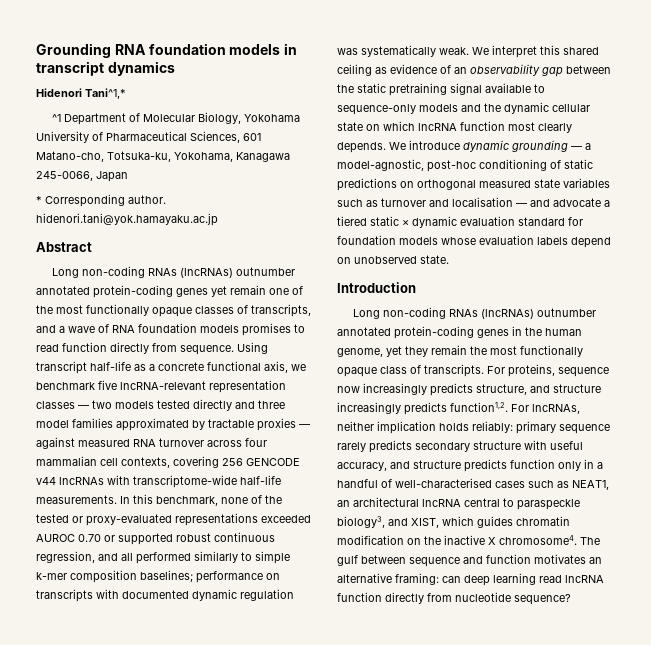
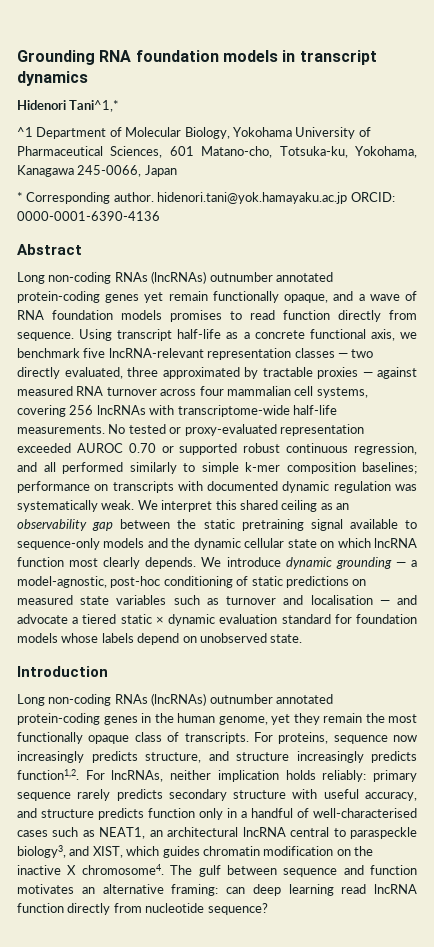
(218, 219) none -> [350,192,395,202] [17,211,160,221] ORCID: 0000-0001-6390-4136
[269,286,303,295] [36,304,311,317] one of the most functionally opaque classes of transcripts, -> [212,291,329,303] functionally opaque,
[115,399,285,411] [36,418,113,428] models tested directly and three model families -> [17,367,158,379] directly evaluated, three
[121,457,170,468] contexts, -> [316,387,368,398] systems,
[246,458,300,466] [36,477,56,485] GENCODE v44 -> (94, 410) none
[120,494,282,506] In this benchmark, none of the -> [108,424,126,434] No
[175,513,258,526] representations -> [279,424,364,436] representation
[390,64,451,74] evidence of -> (333, 506) none
[417,179,476,190] orthogonal -> (367, 582) none
[479,235,534,245] evaluation -> (99, 638) none

